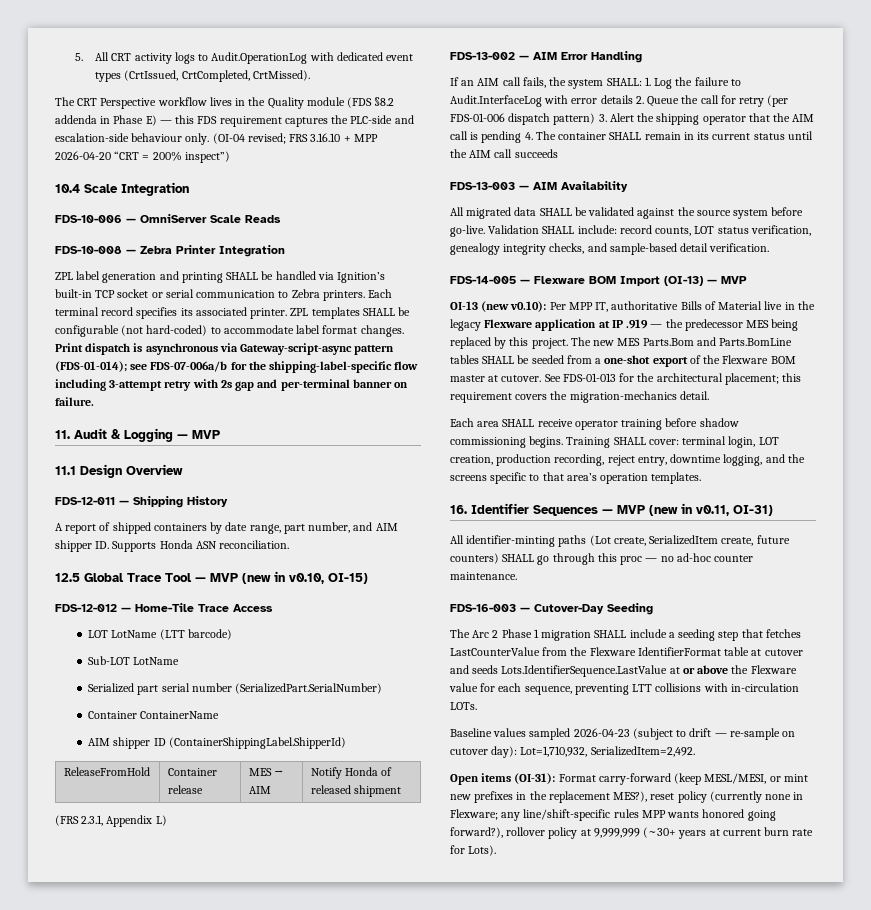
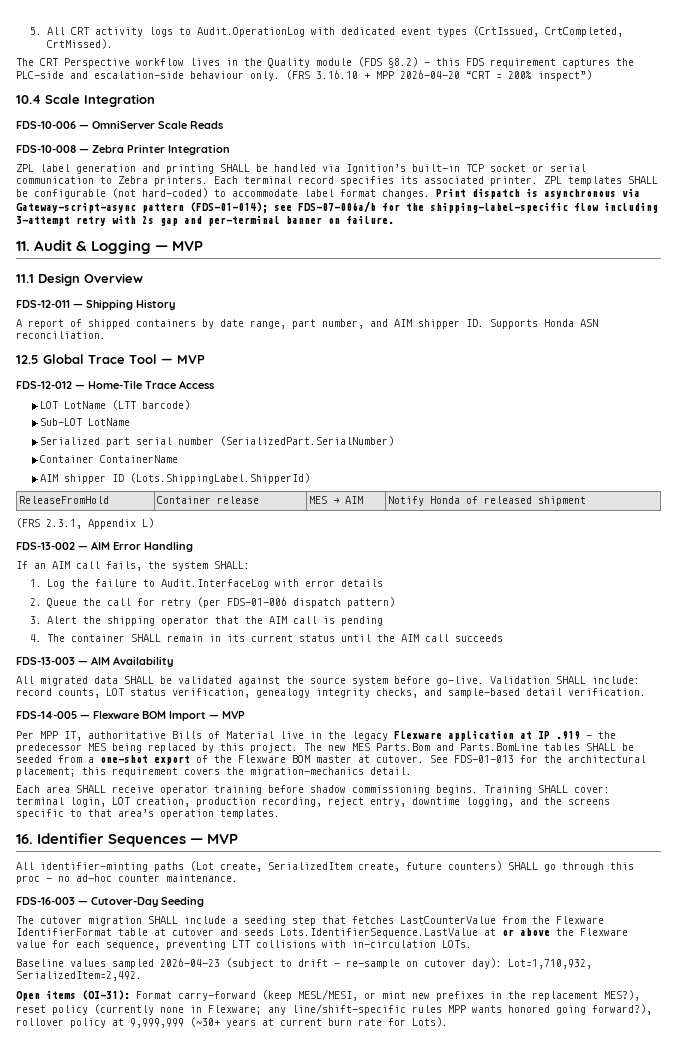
[374,97,395,106] [55,115,157,126] §8.2 addenda in Phase E) -> [388,57,418,68] §8.2)
[212,133,309,144] (OI-04 revised; FRS -> [286,70,310,80] (FRS
[242,571,368,584] (new in v0.10, OI-15) -> (205, 359) none
[168,737,346,749] (ContainerShippingLabel.ShipperId) -> [129,473,310,484] (Lots.ShippingLabel.ShipperId)
(642, 82) none -> (250, 565) //
(633, 99) none -> (383, 583) //
(596, 119) none -> (395, 602) //
(522, 137) none -> (383, 621) //
[664,276,747,286] [450,301,547,312] (OI-13) — MVP // OI-13 (new v0.10): -> [209,711,245,719] — MVP //
[649,503,773,516] (new in v0.11, OI-31) -> (239, 839) none
[472,629,539,638] Arc 2 Phase 1 -> [40,916,82,924] cutover

